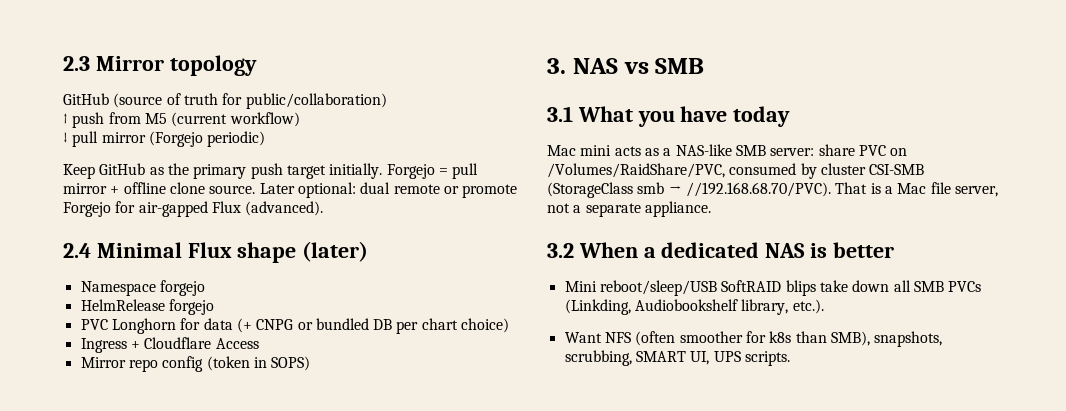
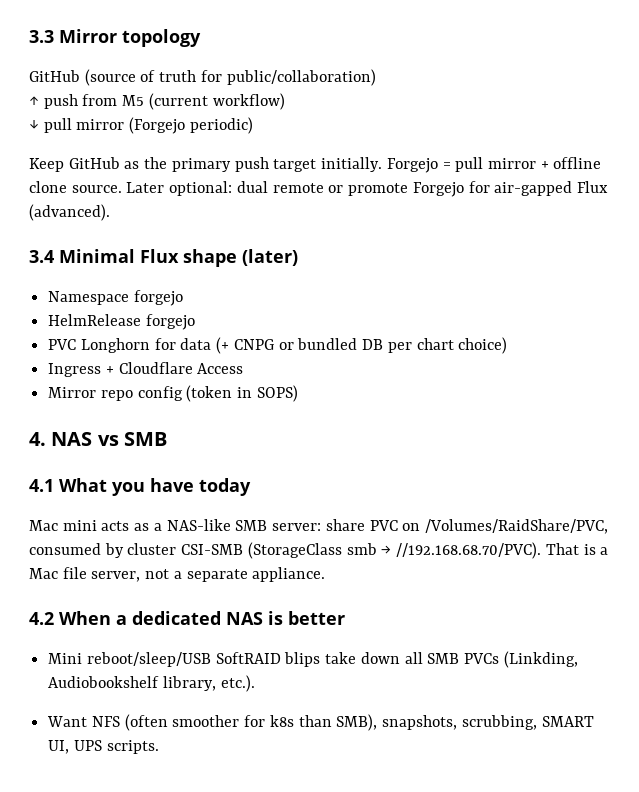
[63,56,90,71] 2.3 -> [29,30,54,43] 3.3
[63,243,91,258] 2.4 -> [29,250,54,263] 3.4
[547,58,566,74] 3. -> [29,432,46,446] 4.
[547,106,573,122] 3.1 -> [29,479,54,492] 4.1
[547,243,574,258] 3.2 -> [29,612,54,625] 4.2

